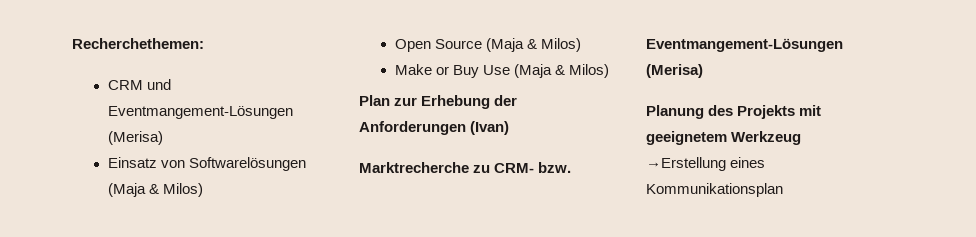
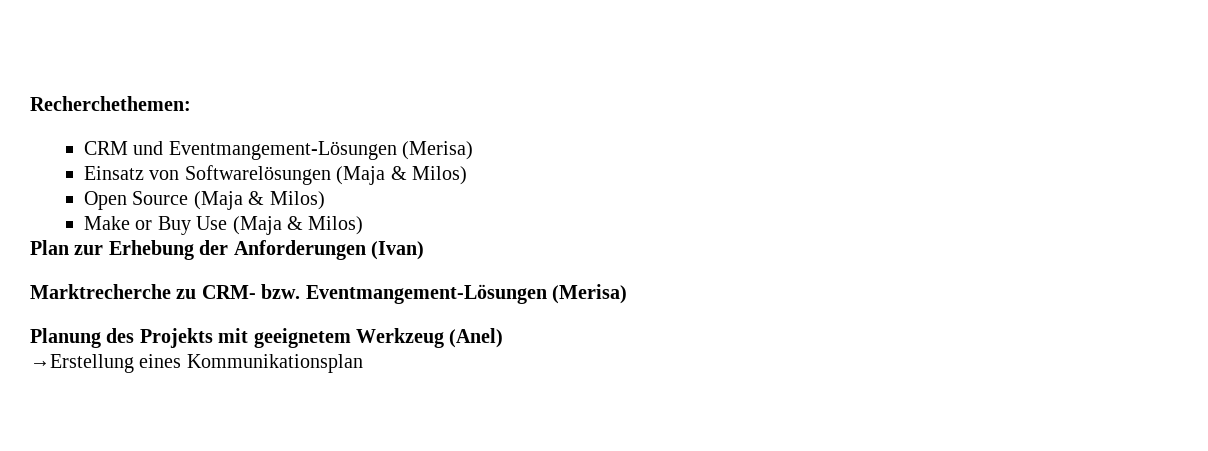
(802, 138) none -> [449,328,504,348] (Anel)

